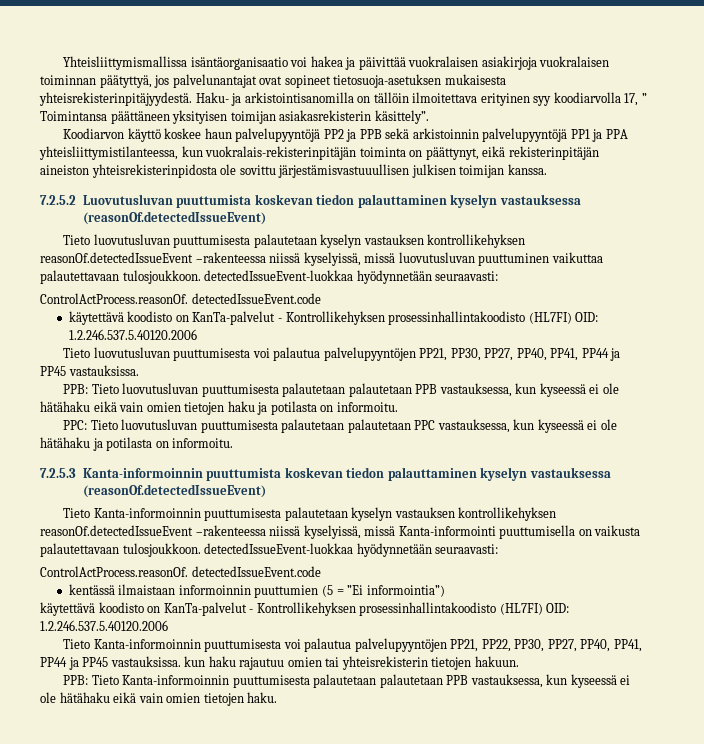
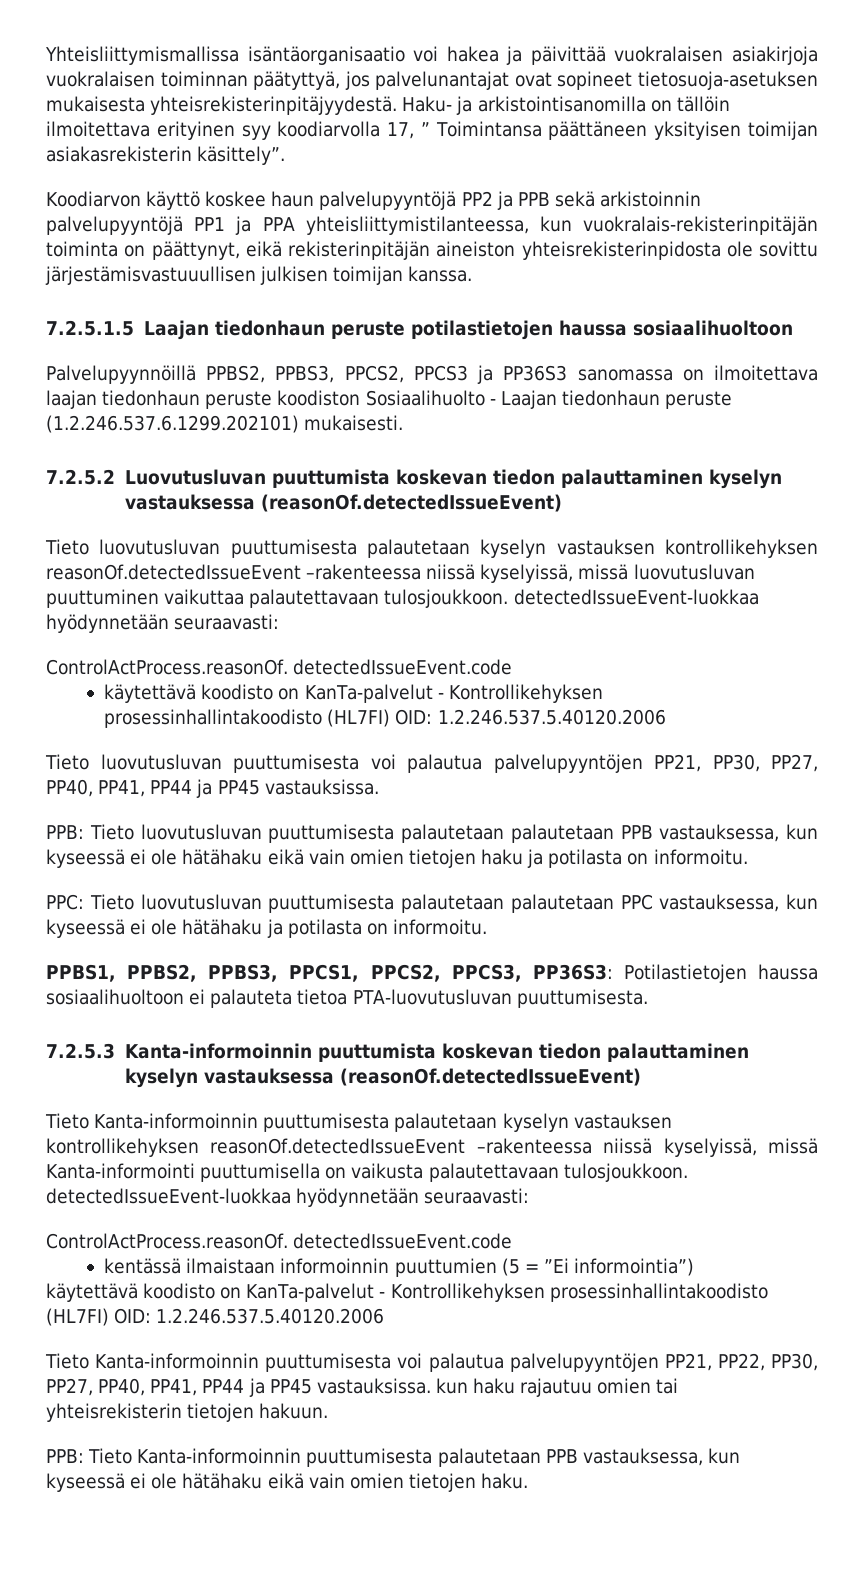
(547, 169) none -> [46,320,793,340] [46,365,819,384] [46,390,733,409] [46,415,404,433] // 7.2.5.1.5 Laajan tiedonhaun peruste potilastietojen haussa sosiaalihuoltoon // Palvelupyynnöillä PPBS2, PPBS3, PPCS2, PPCS3 ja PP36S3 sanomassa on ilmoitettava laajan tiedonhaun peruste koodiston Sosiaalihuolto - Laajan tiedonhaun peruste (1.2.246.537.6.1299.202101) mukaisesti.
(234, 443) none -> [46,964,818,983] [46,989,648,1008] // PPBS1, PPBS2, PPBS3, PPCS1, PPCS2, PPCS3, PP36S3: Potilastietojen haussa sosiaalihuoltoon ei palauteta tietoa PTA-luovutusluvan puuttumisesta.
[379,674,443,688] palautetaan -> (541, 1457) none

